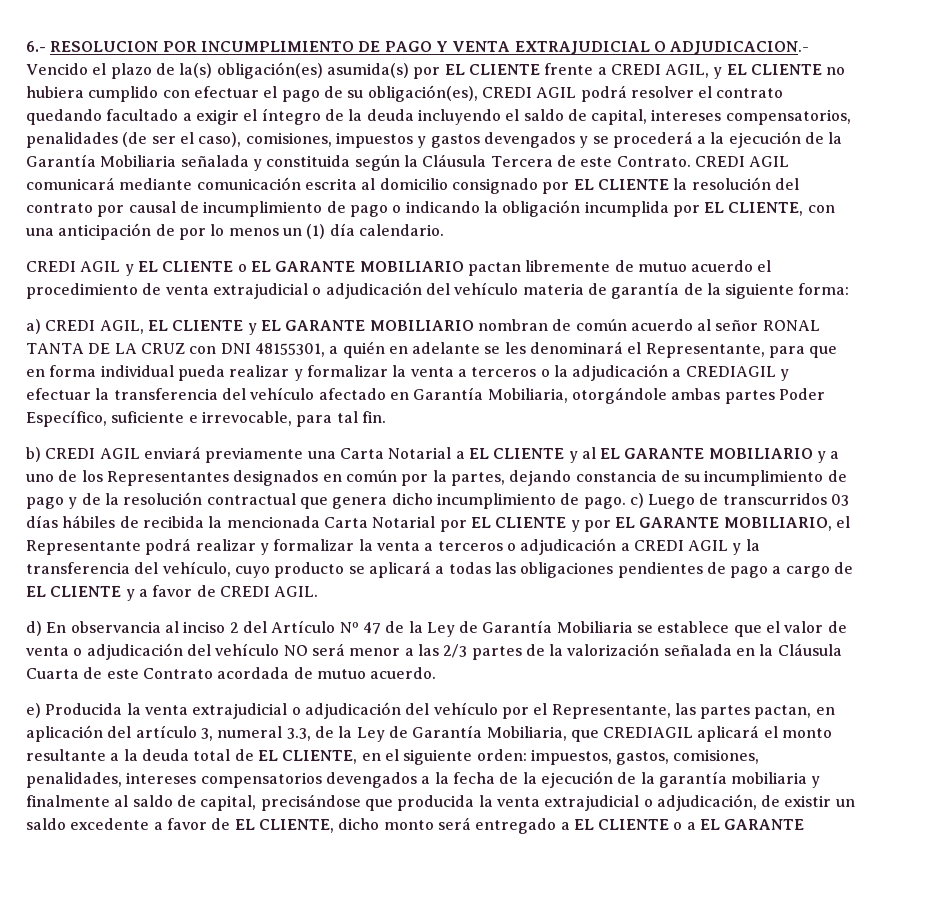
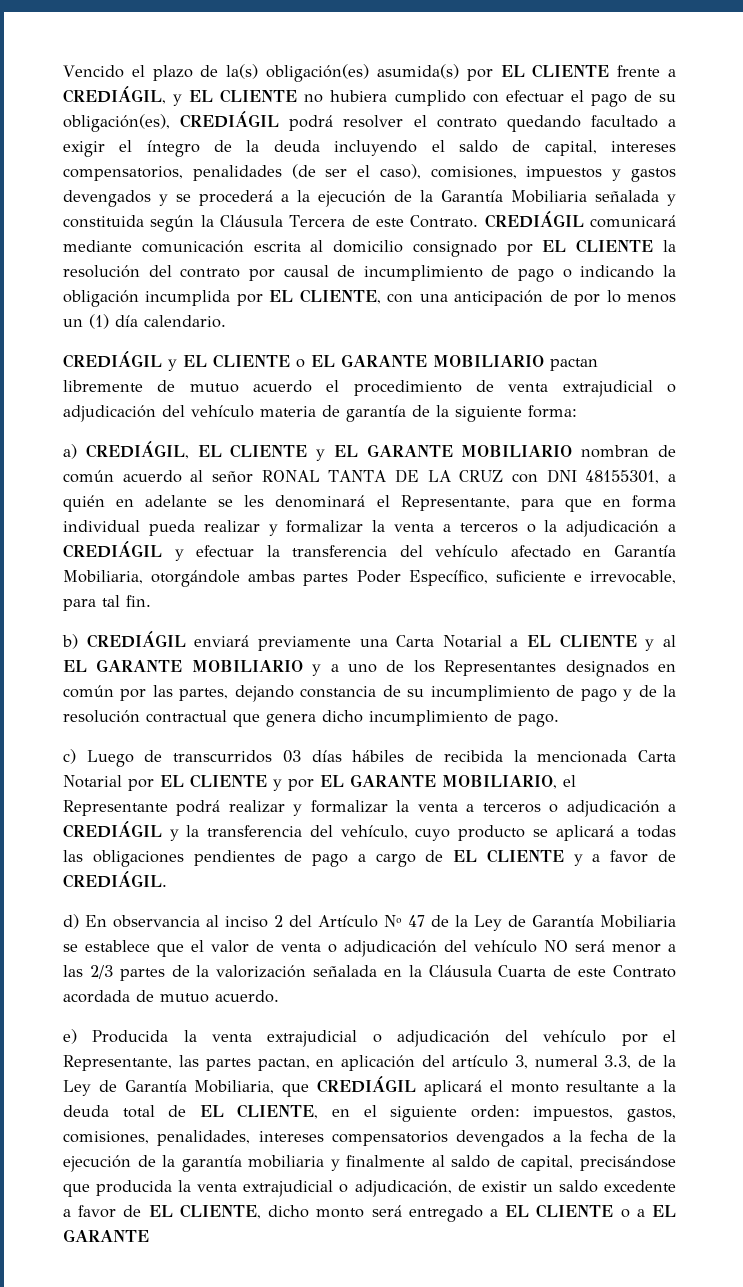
[26,41,810,55] 6.- RESOLUCION POR INCUMPLIMIENTO DE PAGO Y VENTA EXTRAJUDICIAL O ADJUDICACION.- -> (63, 71) none
[610,64,710,78] CREDI AGIL, -> [63,86,166,104] CREDIÁGIL,
[481,87,577,98] CREDI AGIL -> [180,111,280,128] CREDIÁGIL
[694,156,790,167] CREDI AGIL -> [484,211,584,228] CREDIÁGIL
[26,261,121,272] CREDI AGIL -> [63,351,162,368] CREDIÁGIL
[45,320,144,334] CREDI AGIL, -> [85,441,189,459] CREDIÁGIL,
[685,366,776,377] CREDIAGIL -> [63,541,162,558] CREDIÁGIL
[45,448,140,459] CREDI AGIL -> [86,631,186,648] CREDIÁGIL
[432,470,447,482] la -> [152,685,173,697] las
(626, 503) none -> (559, 720) //
[633,540,729,551] CREDI AGIL -> [63,821,162,838] CREDIÁGIL
[219,586,319,597] CREDI AGIL. -> [63,871,167,888] CREDIÁGIL.
[603,727,694,738] CREDIAGIL -> [317,1076,417,1093] CREDIÁGIL

